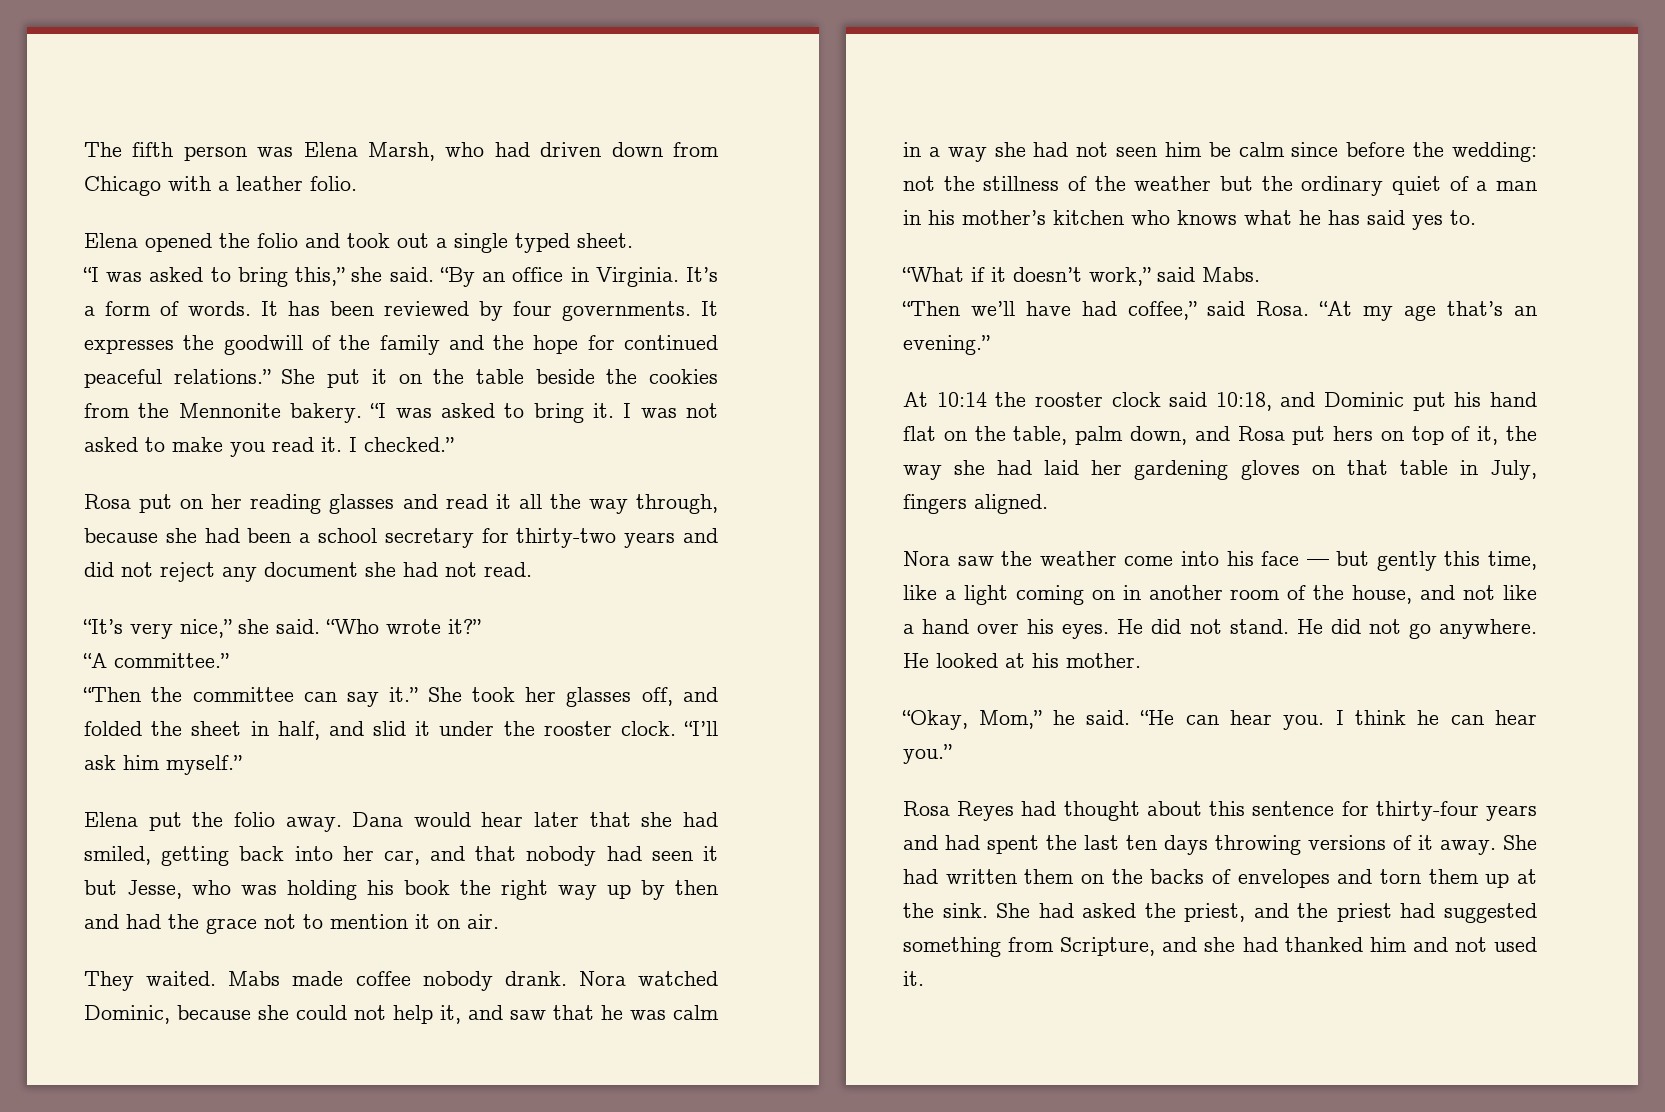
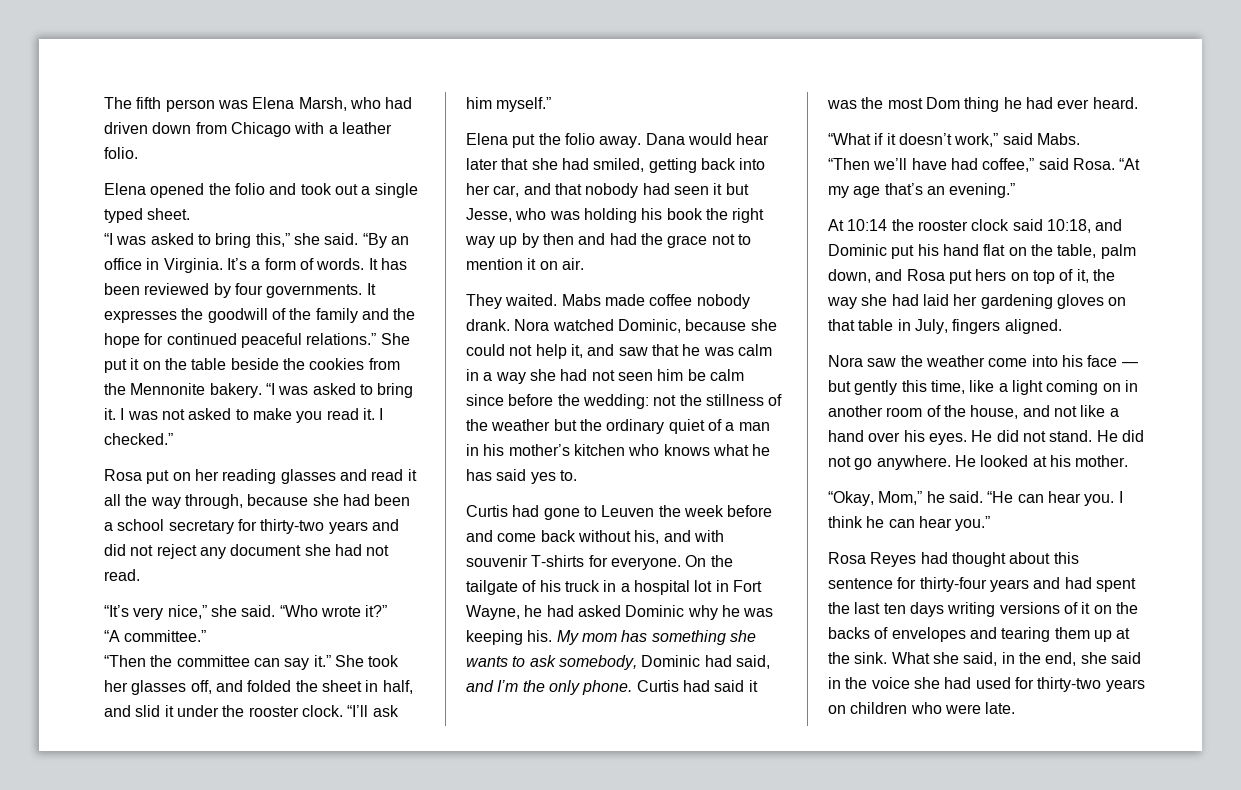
(1476, 217) none -> [466,505,773,520] [466,530,724,544] [466,555,733,570] [466,580,762,595] [466,605,774,620] [466,630,756,645] [466,655,770,670] [466,680,758,695] [827,97,1138,112] // Curtis had gone to Leuven the week before and come back without his, and with souvenir T-shirts for everyone. On the tailgate of his truck in a hospital lot in Fort Wayne, he had asked Dominic why he was keeping his. My mom has something she wants to ask somebody, Dominic had said, and I’m the only phone. Curtis had said it was the most Dom thing he had ever heard.
[1215,835,1301,855] throwing -> [947,602,996,617] writing
[1440,835,1537,855] [903,869,1075,884] away. She had written them -> (1091, 608) none
[1380,869,1421,884] torn -> [1001,627,1051,642] tearing
[996,903,1537,923] [903,937,1538,957] [903,971,924,986] She had asked the priest, and the priest had suggested something from Scripture, and she had thanked him and not used it. -> [891,652,1141,666] [828,677,1145,692] [828,702,1016,714] What she said, in the end, she said in the voice she had used for thirty-two years on children who were late.

